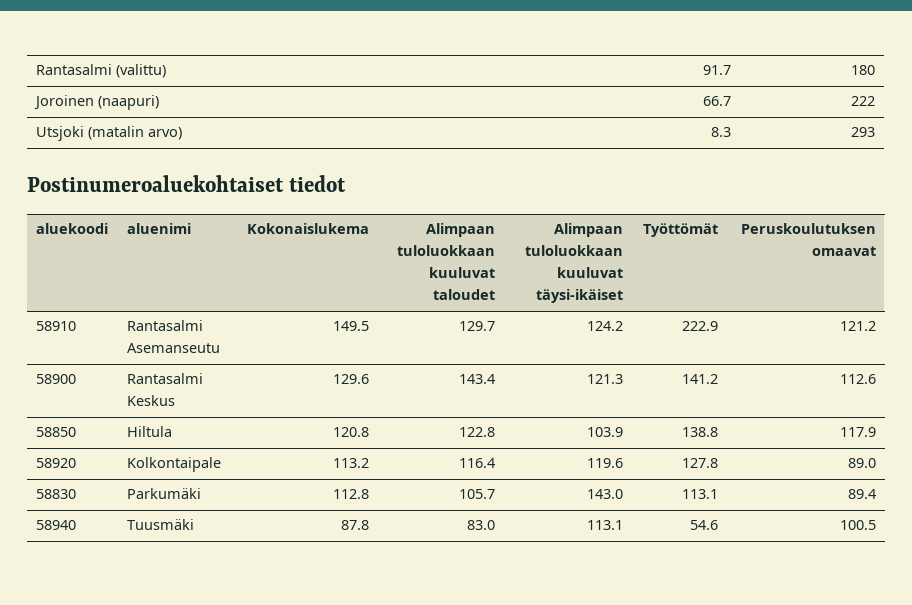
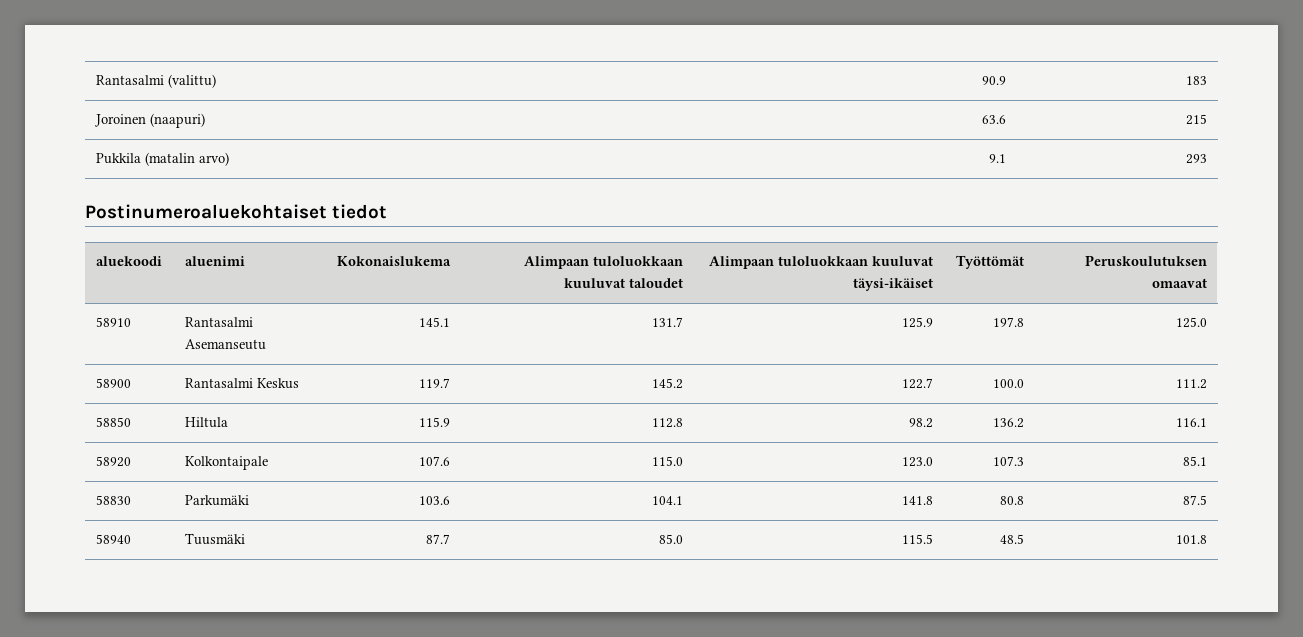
[702,65,731,75] [850,65,875,75] 91.7 | 180 -> [981,76,1006,85] [1185,76,1207,85] 90.9 | 183
[702,96,731,106] [850,96,875,106] [36,126,85,141] 66.7 | 222 // Utsjoki -> [981,115,1006,124] [1185,114,1207,125] [96,153,142,164] 63.6 | 215 // Pukkila
[710,127,731,137] 8.3 -> [988,154,1006,163] 9.1
[332,321,369,331] [458,321,495,331] [586,321,623,331] [681,321,718,331] [839,321,876,331] [36,374,77,384] [127,373,204,384] [127,395,176,406] [332,374,369,384] [458,374,495,384] [586,374,623,384] [681,374,718,384] [839,374,876,384] [36,427,77,437] [127,426,173,437] [332,427,369,437] [458,427,495,437] [586,427,623,437] [681,427,718,437] [839,427,876,437] [36,458,77,468] [127,457,222,472] [332,458,369,468] [458,458,495,468] [586,458,623,468] [681,458,718,468] [847,458,876,468] [36,489,77,499] [127,488,202,499] [332,489,369,499] [458,489,495,499] [586,489,623,499] [681,489,718,499] [847,489,876,499] [36,520,77,530] [127,519,195,530] [340,520,369,530] [466,520,495,530] [586,520,623,530] [689,520,718,530] [839,520,876,530] 149.5 | 129.7 | 124.2 | 222.9 | 121.2 // 58900 | Rantasalmi Keskus | 129.6 | 143.4 | 121.3 | 141.2 | 112.6 // 58850 | Hiltula | 120.8 | 122.8 | 103.9 | 138.8 | 117.9 // 58920 | Kolkontaipale | 113.2 | 116.4 | 119.6 | 127.8 | 89.0 // 58830 | Parkumäki | 112.8 | 105.7 | 143.0 | 113.1 | 89.4 // 58940 | Tuusmäki | 87.8 | 83.0 | 113.1 | 54.6 | 100.5 -> [418,317,450,327] [651,317,683,327] [901,317,933,328] [992,317,1024,327] [1175,317,1207,328] [96,378,132,388] [185,378,300,389] [418,378,450,388] [651,378,683,389] [901,378,933,389] [992,379,1024,388] [1175,379,1207,389] [96,417,132,427] [185,417,229,428] [418,417,450,427] [651,418,683,428] [908,418,933,428] [992,418,1024,428] [1175,418,1207,427] [96,456,132,467] [185,456,269,470] [418,456,450,466] [651,456,683,466] [901,457,933,467] [992,456,1024,466] [1182,456,1207,466] [96,495,132,505] [185,495,250,506] [418,496,450,505] [651,496,683,505] [901,496,933,505] [999,496,1024,505] [1182,495,1207,505] [96,534,132,544] [185,533,246,545] [425,534,450,544] [658,534,683,544] [901,534,933,544] [999,534,1024,544] [1175,535,1207,544] 145.1 | 131.7 | 125.9 | 197.8 | 125.0 // 58900 | Rantasalmi Keskus | 119.7 | 145.2 | 122.7 | 100.0 | 111.2 // 58850 | Hiltula | 115.9 | 112.8 | 98.2 | 136.2 | 116.1 // 58920 | Kolkontaipale | 107.6 | 115.0 | 123.0 | 107.3 | 85.1 // 58830 | Parkumäki | 103.6 | 104.1 | 141.8 | 80.8 | 87.5 // 58940 | Tuusmäki | 87.7 | 85.0 | 115.5 | 48.5 | 101.8

